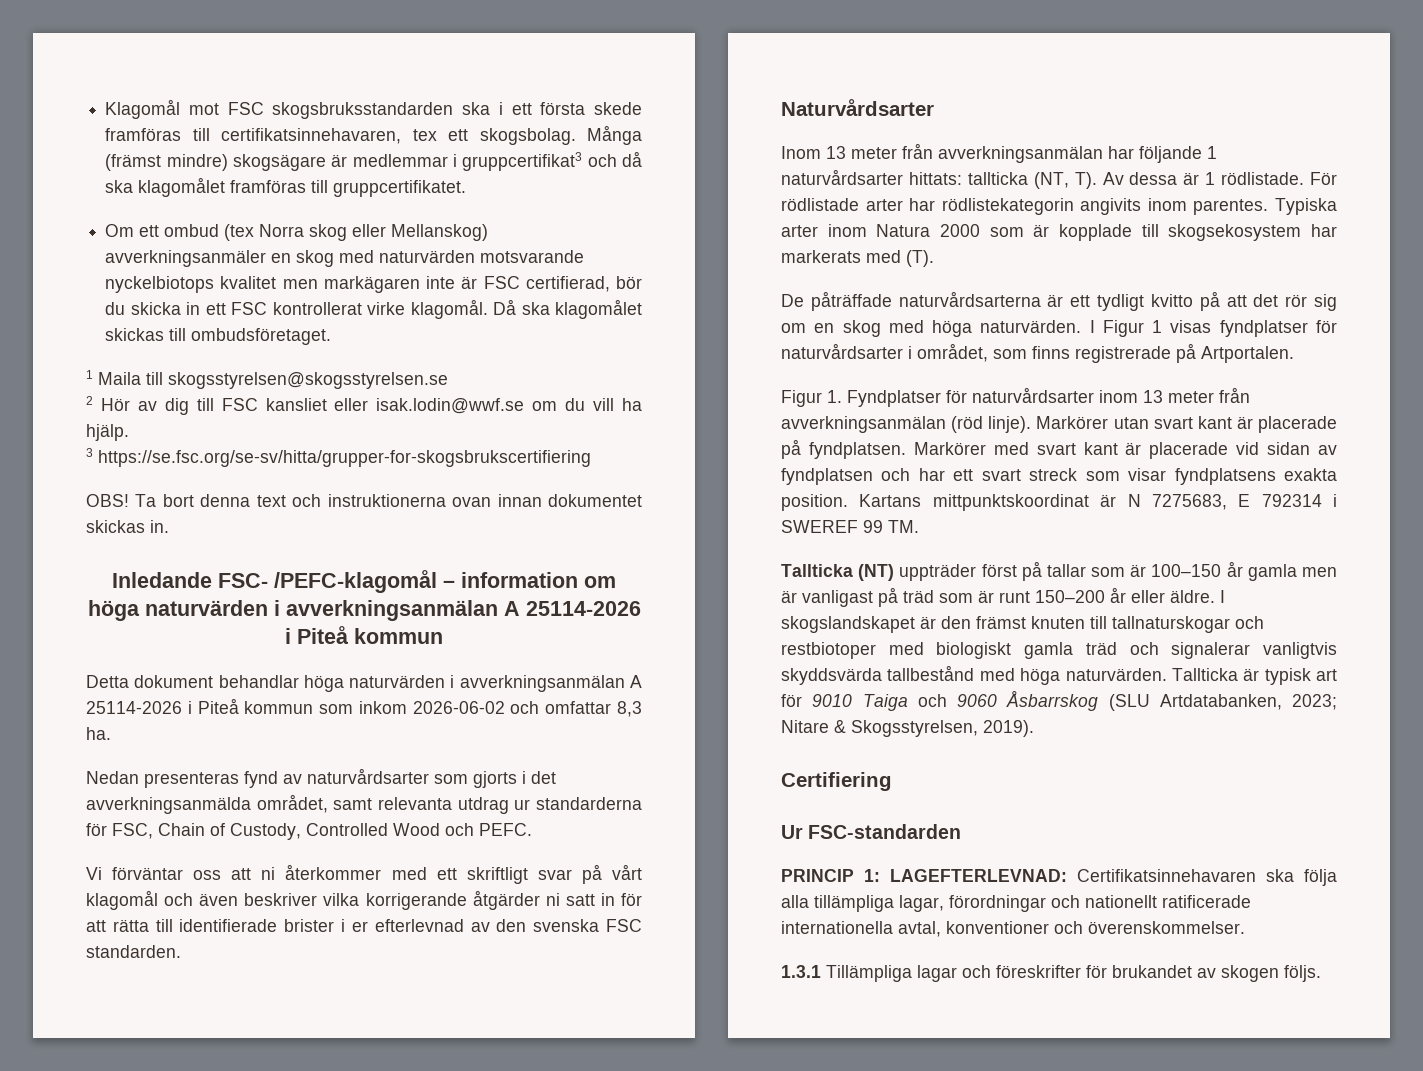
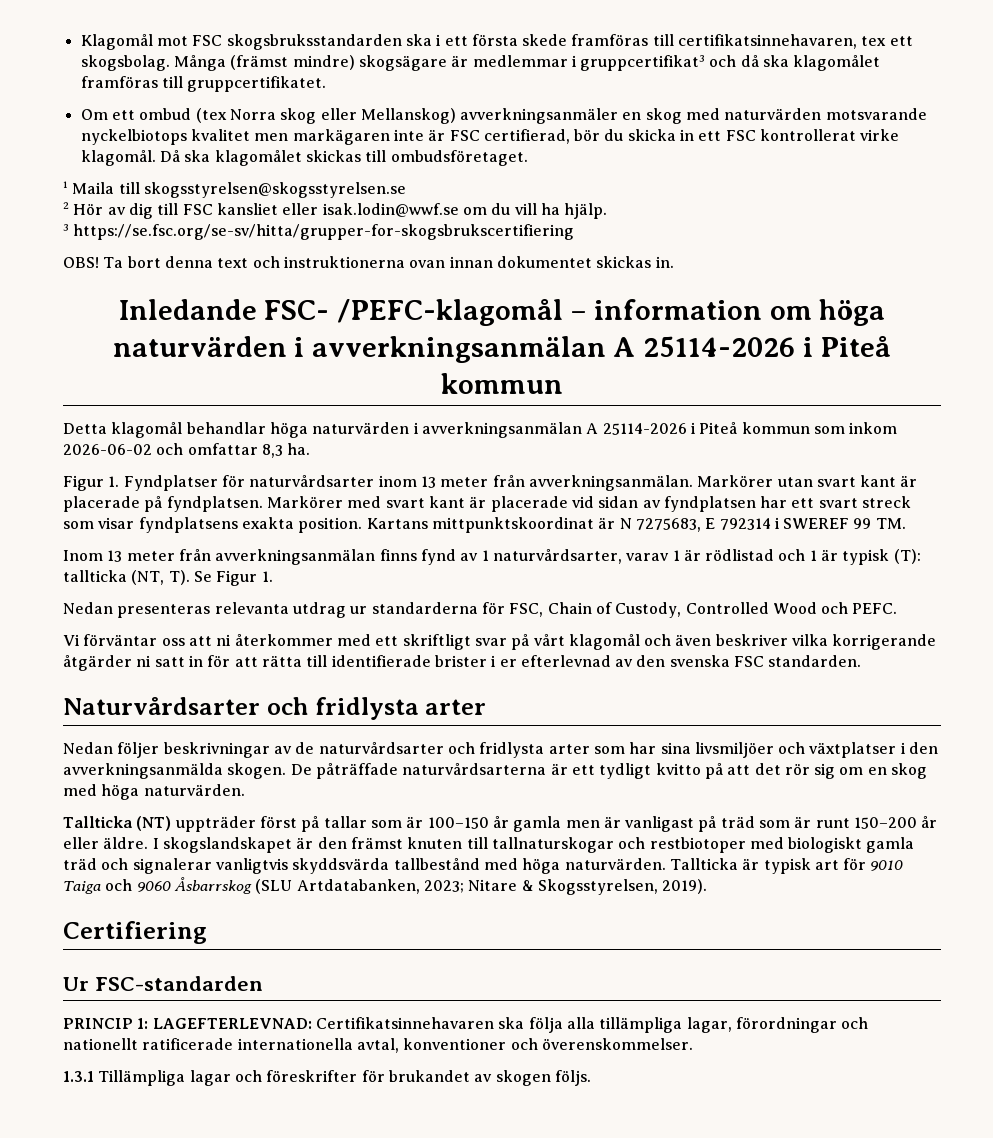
[134,675,214,688] dokument -> [111,422,183,438] klagomål
[86,768,556,788] [86,794,373,814] Nedan presenteras fynd av naturvårdsarter som gjorts i det avverkningsanmälda området, samt -> [63,475,918,491] [63,496,912,512] [63,517,906,533] [63,549,921,565] [63,570,273,586] [63,602,211,618] Figur 1. Fyndplatser för naturvårdsarter inom 13 meter från avverkningsanmälan. Markörer utan svart kant är placerade på fyndplatsen. Markörer med svart kant är placerade vid sidan av fyndplatsen har ett svart streck som visar fyndplatsens exakta position. Kartans mittpunktskoordinat är N 7275683, E 792314 i SWEREF 99 TM. // Inom 13 meter från avverkningsanmälan finns fynd av 1 naturvårdsarter, varav 1 är rödlistad och 1 är typisk (T): tallticka (NT, T). Se Figur 1. // Nedan presenteras
[781,143,1217,163] [781,169,1337,189] [781,198,1337,215] [781,224,1337,241] [781,250,934,267] // Inom 13 meter från avverkningsanmälan har följande 1 naturvårdsarter hittats: tallticka (NT, T). Av dessa är 1 rödlistade. För rödlistade arter har rödlistekategorin angivits inom parentes. Typiska arter inom Natura 2000 som är kopplade till skogsekosystem har markerats med (T). // -> [266,697,487,720] [63,742,939,758] [63,763,287,779] och fridlysta arter // Nedan följer beskrivningar av de naturvårdsarter och fridlysta arter som har sina livsmiljöer och växtplatser i den avverkningsanmälda skogen.
[1089,320,1337,337] [781,343,1294,363] [781,387,1250,407] [781,416,1337,433] [781,439,1337,459] [781,468,1337,485] [781,494,1337,511] [781,520,919,533] I Figur 1 visas fyndplatser för naturvårdsarter i området, som finns registrerade på Artportalen. // Figur 1. Fyndplatser för naturvårdsarter inom 13 meter från avverkningsanmälan (röd linje). Markörer utan svart kant är placerade på fyndplatsen. Markörer med svart kant är placerade vid sidan av fyndplatsen och har ett svart streck som visar fyndplatsens exakta position. Kartans mittpunktskoordinat är N 7275683, E 792314 i SWEREF 99 TM. -> (245, 790) none

